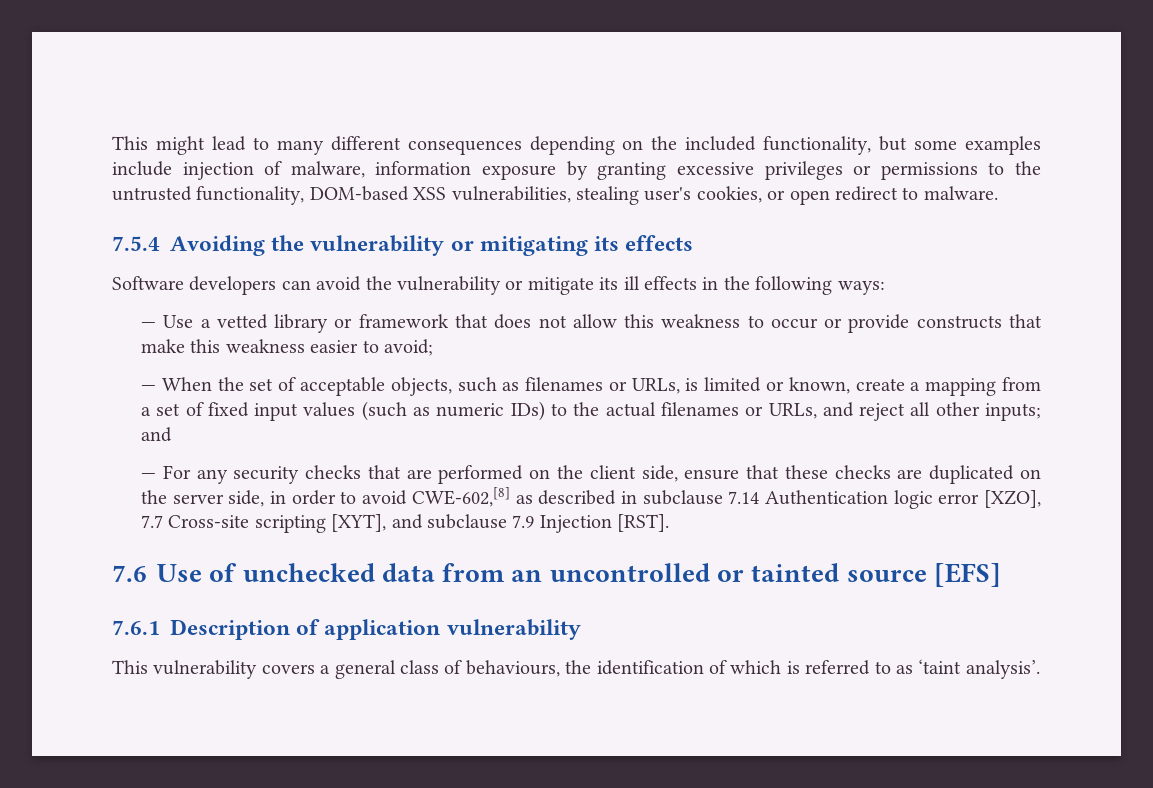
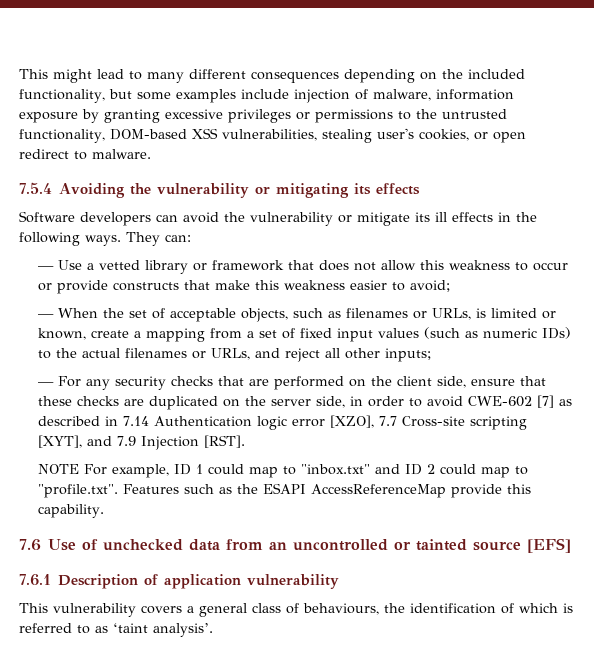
[837,281,885,295] ways: -> [85,232,191,246] ways. They can:
[140,427,172,442] and -> (431, 355) none
[411,487,510,507] CWE-602,[8] -> [467,395,554,408] CWE-602 [7]
[642,490,723,505] subclause -> (118, 421) none
[426,514,507,529] subclause -> (112, 441) none
(670, 523) none -> [37,464,528,478] [37,483,531,498] [37,504,104,518] // NOTE For example, ID 1 could map to "inbox.txt" and ID 2 could map to "profile.txt". Features such as the ESAPI AccessReferenceMap provide this capability.

